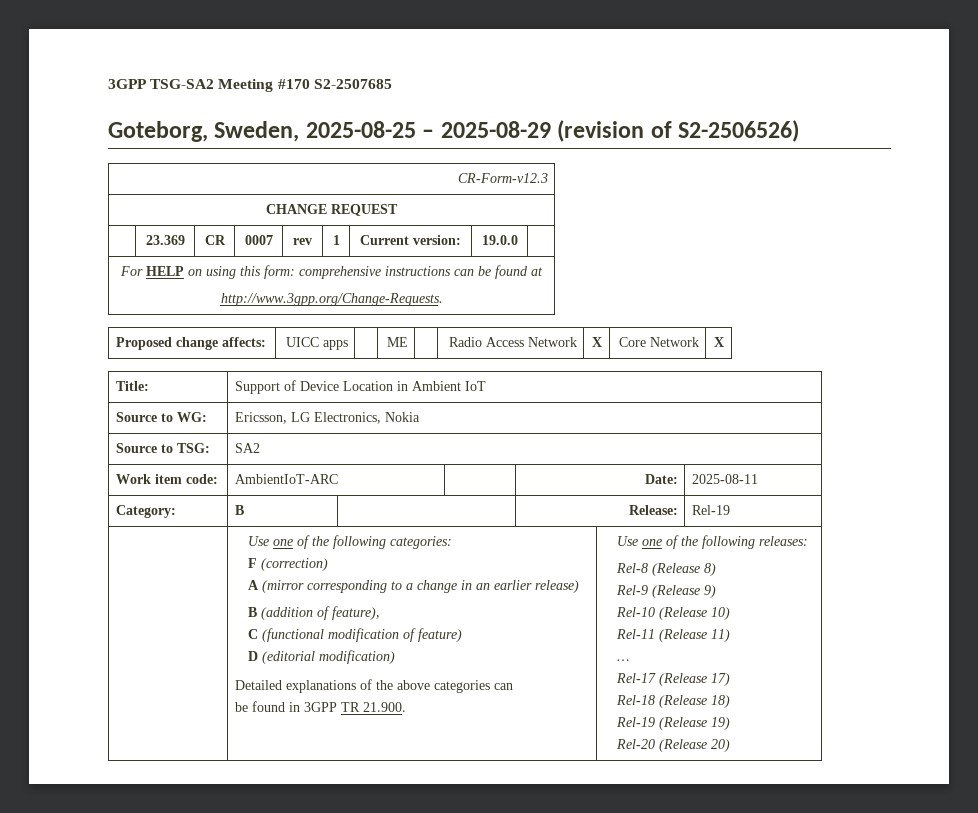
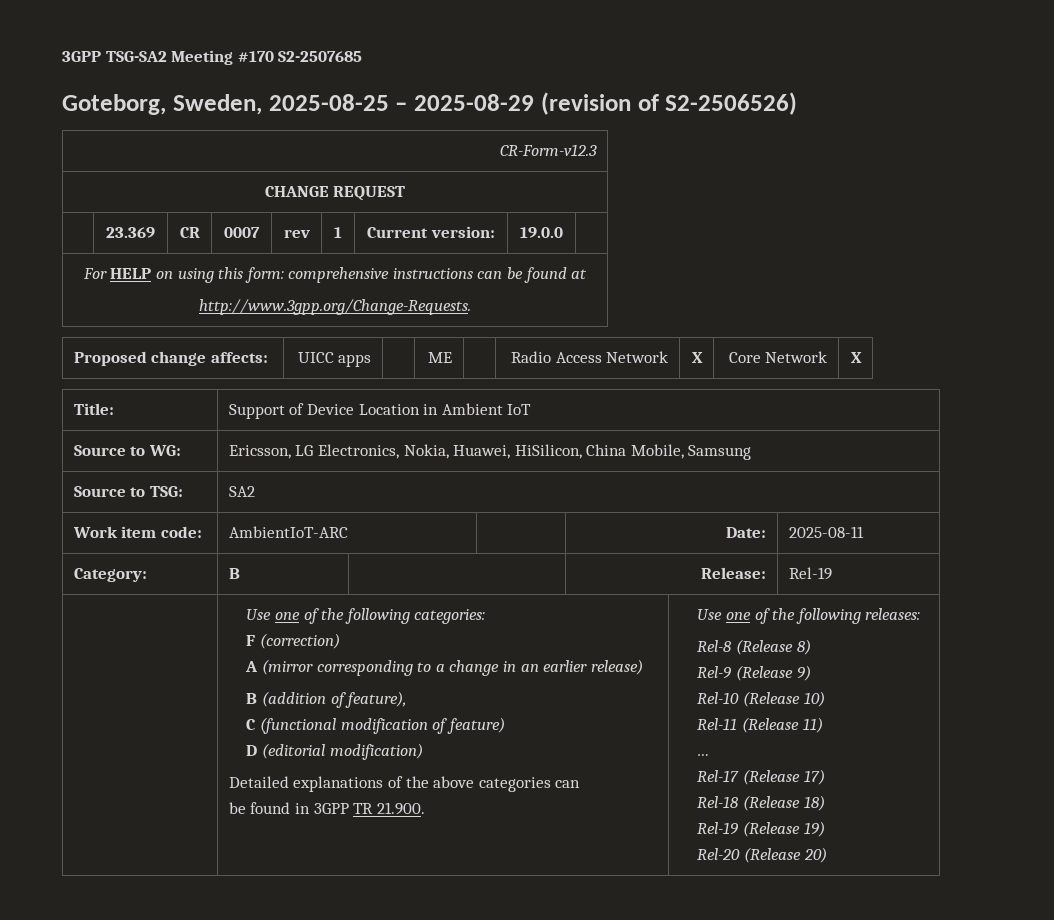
[384,412,420,422] Nokia -> [403,444,752,460] Nokia, Huawei, HiSilicon, China Mobile, Samsung

